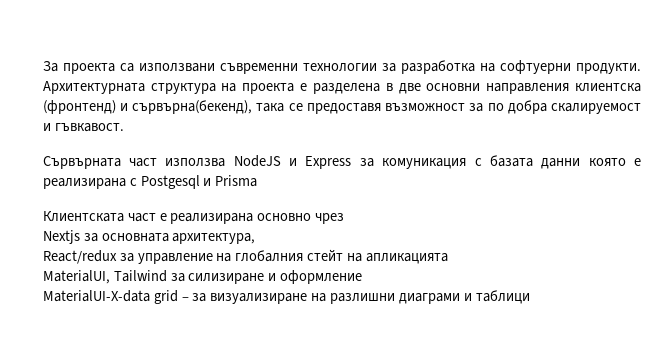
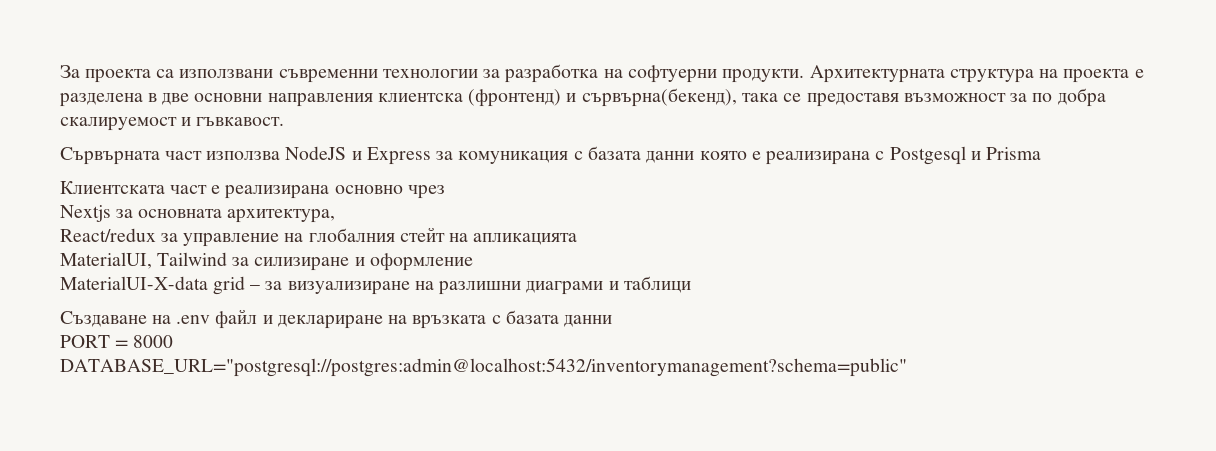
(530, 297) none -> [59,309,613,329] [59,335,174,348] [59,358,907,377] // Създаване на .env файл и деклариране на връзката с базата данни // PORT = 8000 // DATABASE_URL="postgresql://postgres:admin@localhost:5432/inventorymanagement?schema=public"

